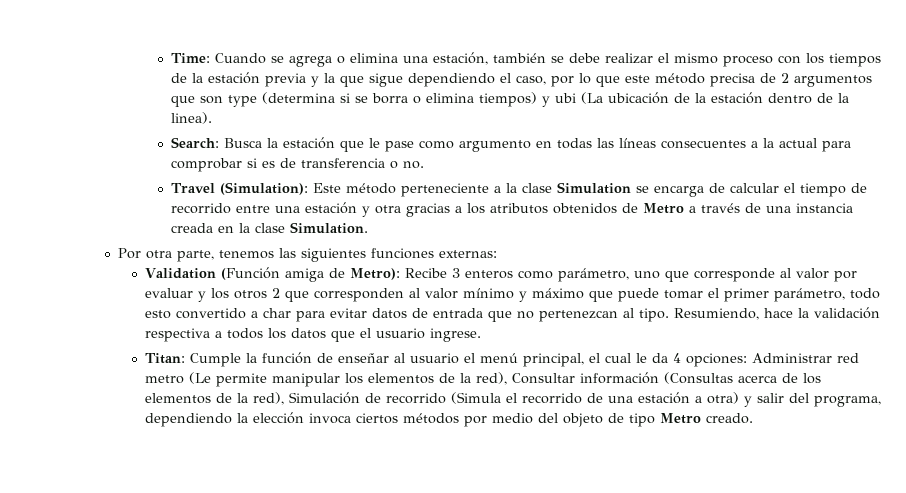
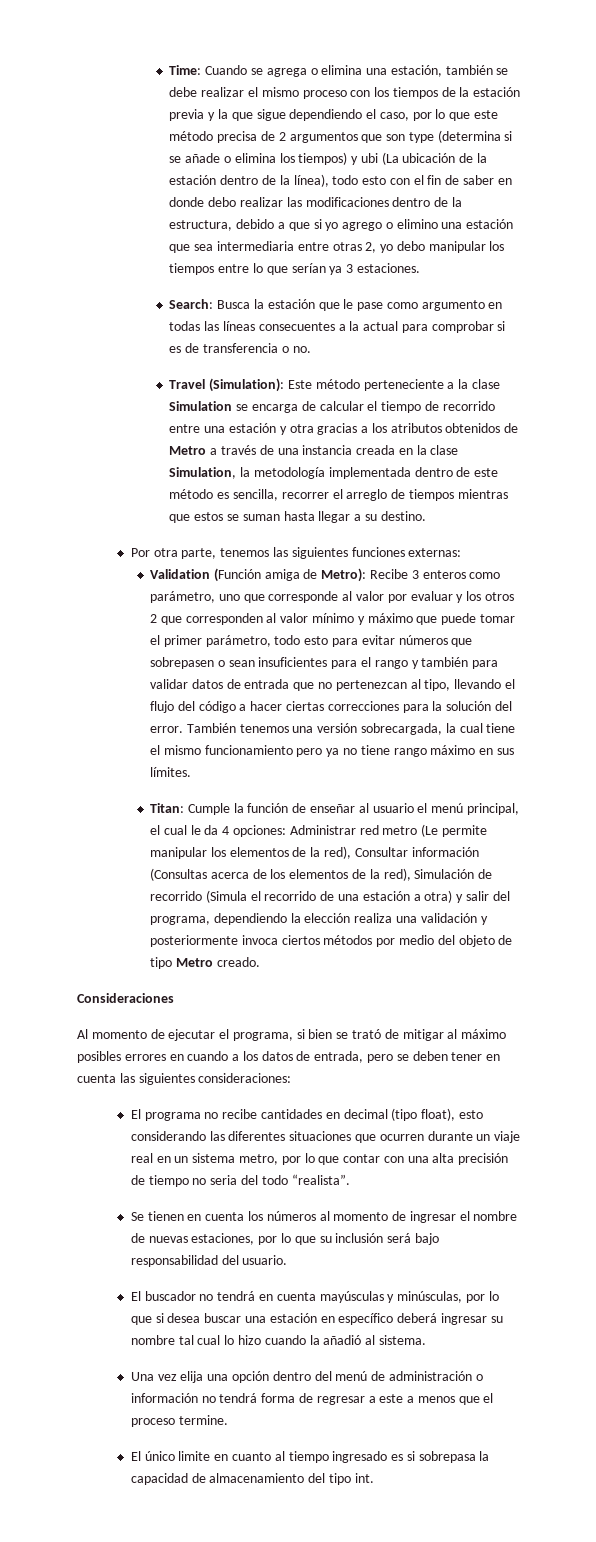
[371,93,474,104] borra o elimina -> [185,153,295,163] añade o elimina los
[170,112,212,124] linea). -> [293,174,512,187] [169,197,462,207] [169,219,514,231] [169,241,505,253] [169,263,420,275] línea), todo esto con el fin de saber en donde debo realizar las modificaciones dentro de la estructura, debido a que si yo agrego o elimino una estación que sea intermediaria entre otras 2, yo debo manipular los tiempos entre lo que serían ya 3 estaciones.
[289,222,368,234] Simulation. -> [169,467,499,479] [169,489,508,501] [169,511,426,523] Simulation, la metodología implementada dentro de este método es sencilla, recorrer el arreglo de tiempos mientras que estos se suman hasta llegar a su destino.
[175,308,367,322] convertido a char para evitar -> [332,635,473,647] [150,657,499,669] [150,679,189,689] para evitar números que sobrepasen o sean insuficientes para el rango y también para validar
[638,307,880,322] [144,328,481,342] tipo. Resumiendo, hace la validación respectiva a todos los datos que el usuario ingrese. -> [424,679,515,691] [150,701,512,713] [150,723,516,735] [150,745,514,757] [150,767,192,777] tipo, llevando el flujo del código a hacer ciertas correcciones para la solución del error. También tenemos una versión sobrecargada, la cual tiene el mismo funcionamiento pero ya no tiene rango máximo en sus límites.
(304, 418) none -> [354,913,488,925] [150,935,239,947] realiza una validación y posteriormente
(753, 418) none -> [77,993,174,1003] [77,1029,507,1041] [77,1051,501,1063] [77,1073,292,1085] [130,1108,483,1121] [130,1131,521,1143] [130,1153,509,1165] [130,1174,350,1187] [130,1211,518,1223] [130,1233,439,1245] [130,1255,288,1267] [130,1291,499,1303] [130,1313,503,1325] [130,1335,426,1345] [130,1371,483,1383] [130,1393,494,1405] [130,1415,228,1427] [130,1451,490,1463] [130,1473,374,1485] // Consideraciones // Al momento de ejecutar el programa, si bien se trató de mitigar al máximo posibles errores en cuando a los datos de entrada, pero se deben tener en cuenta las siguientes consideraciones: // El programa no recibe cantidades en decimal (tipo float), esto considerando las diferentes situaciones que ocurren durante un viaje real en un sistema metro, por lo que contar con una alta precisión de tiempo no seria del todo “realista”. // Se tienen en cuenta los números al momento de ingresar el nombre de nuevas estaciones, por lo que su inclusión será bajo responsabilidad del usuario. // El buscador no tendrá en cuenta mayúsculas y minúsculas, por lo que si desea buscar una estación en específico deberá ingresar su nombre tal cual lo hizo cuando la añadió al sistema. // Una vez elija una opción dentro del menú de administración o información no tendrá forma de regresar a este a menos que el proceso termine. // El único limite en cuanto al tiempo ingresado es si sobrepasa la capacidad de almacenamiento del tipo int.

